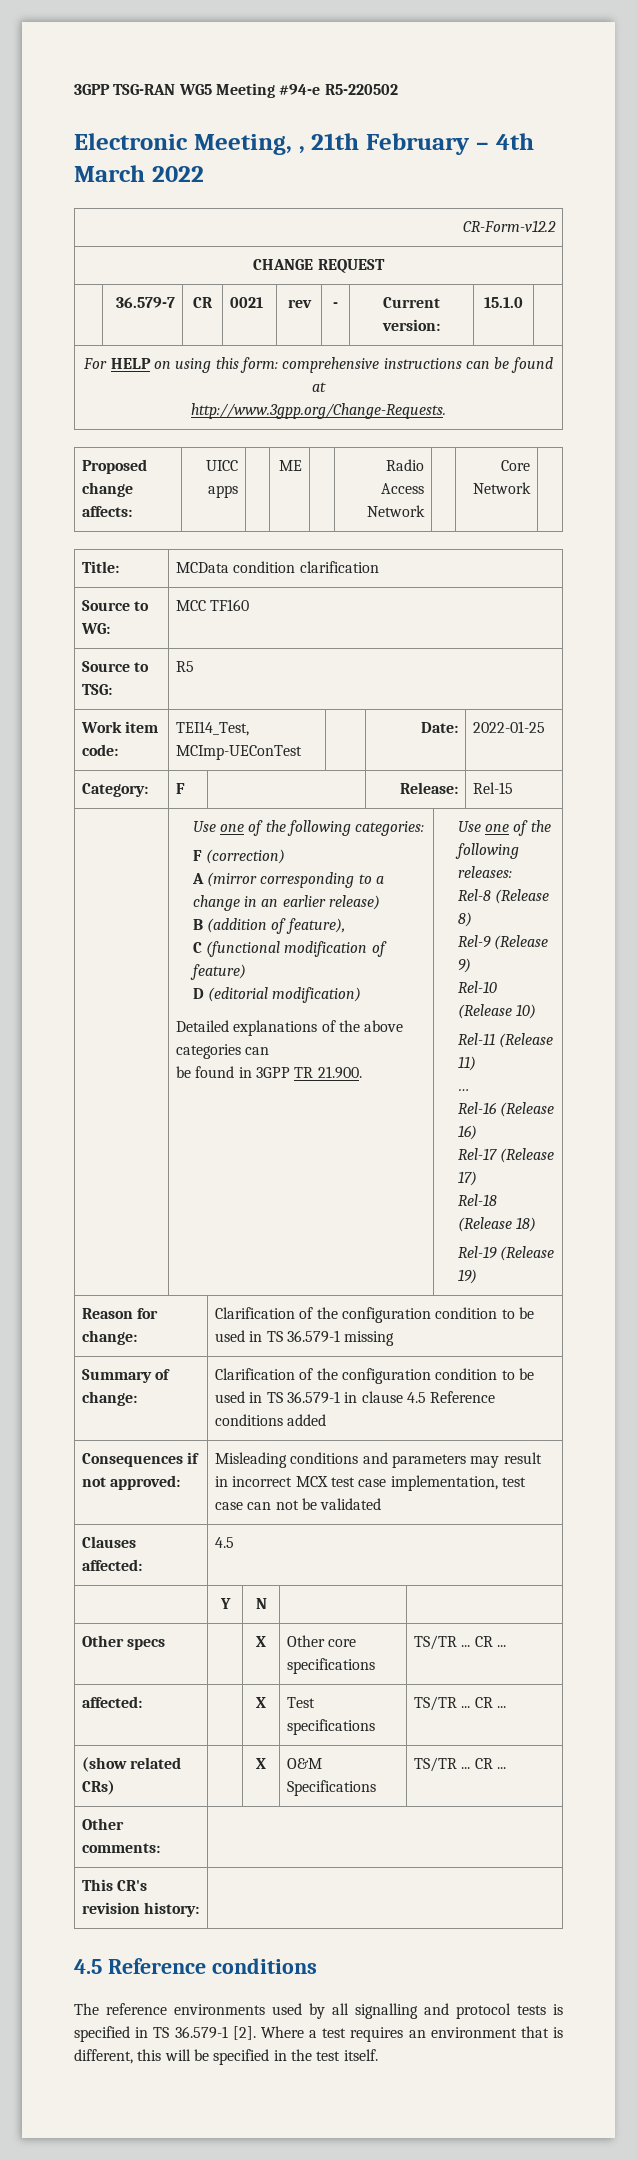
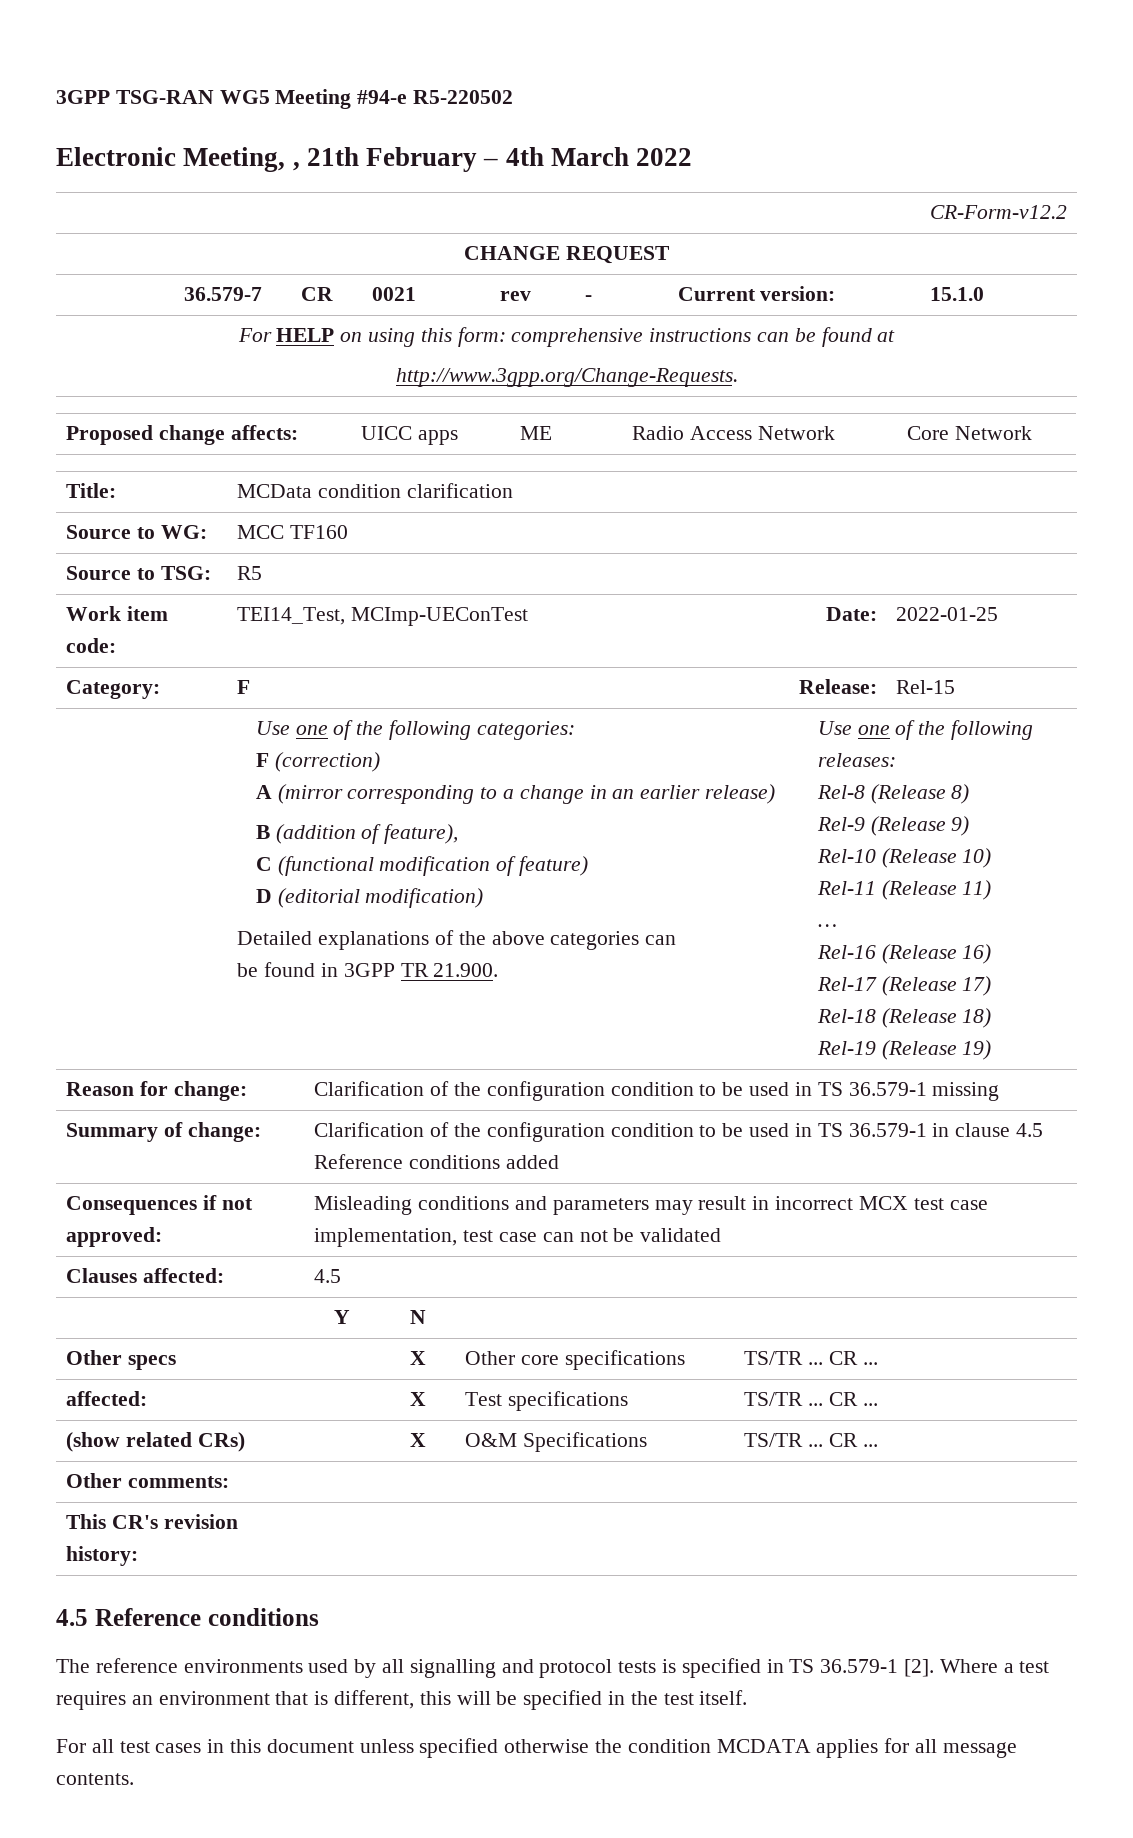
(378, 2055) none -> [56,1738,1017,1758] [56,1773,134,1785] // For all test cases in this document unless specified otherwise the condition MCDATA applies for all message contents.

